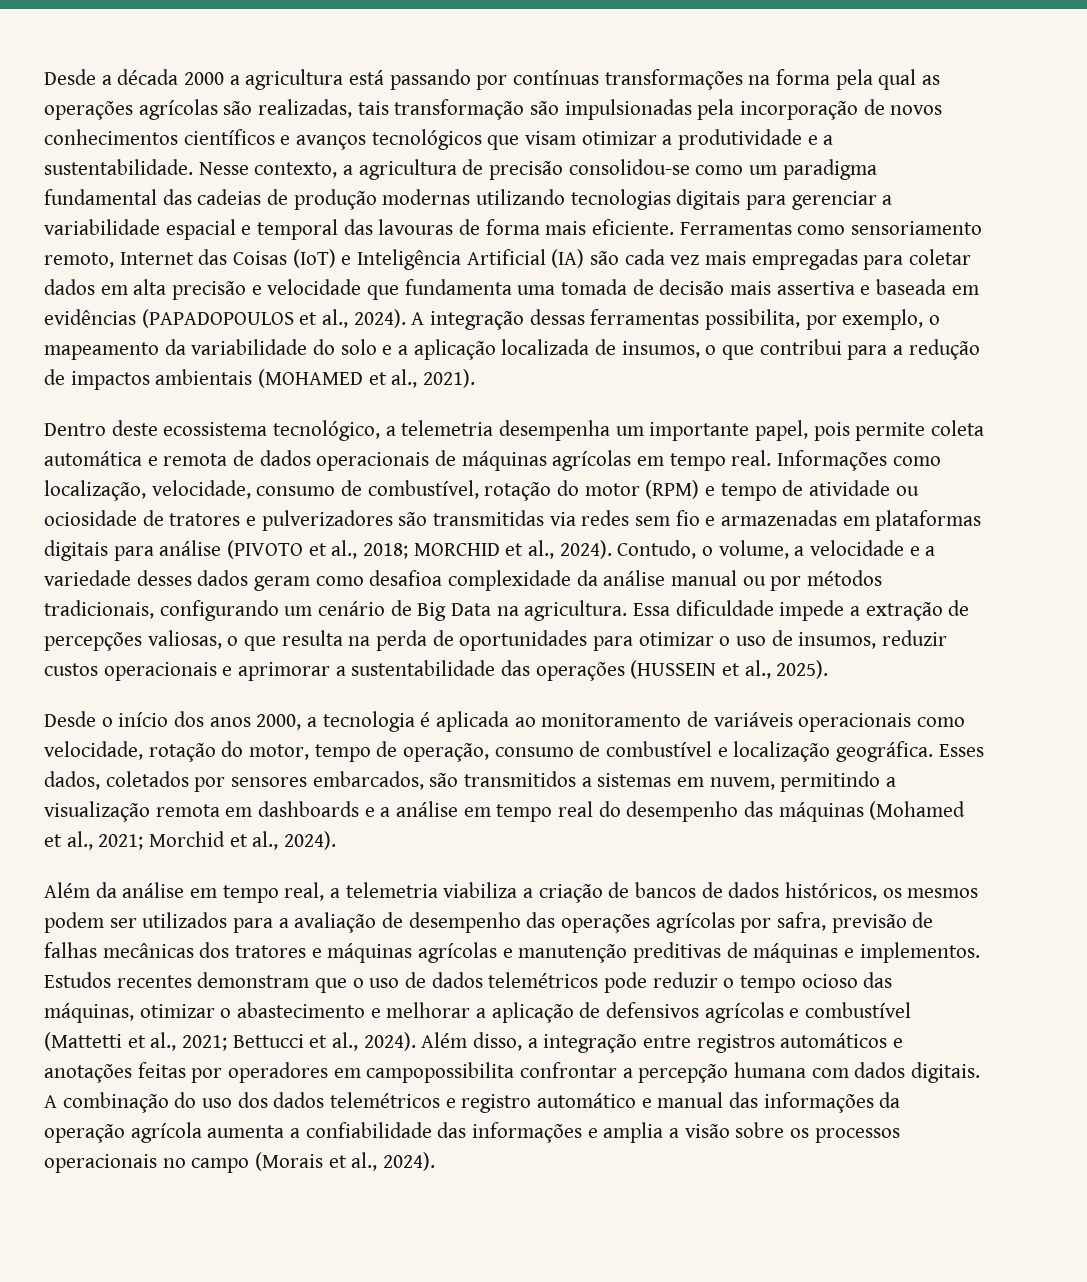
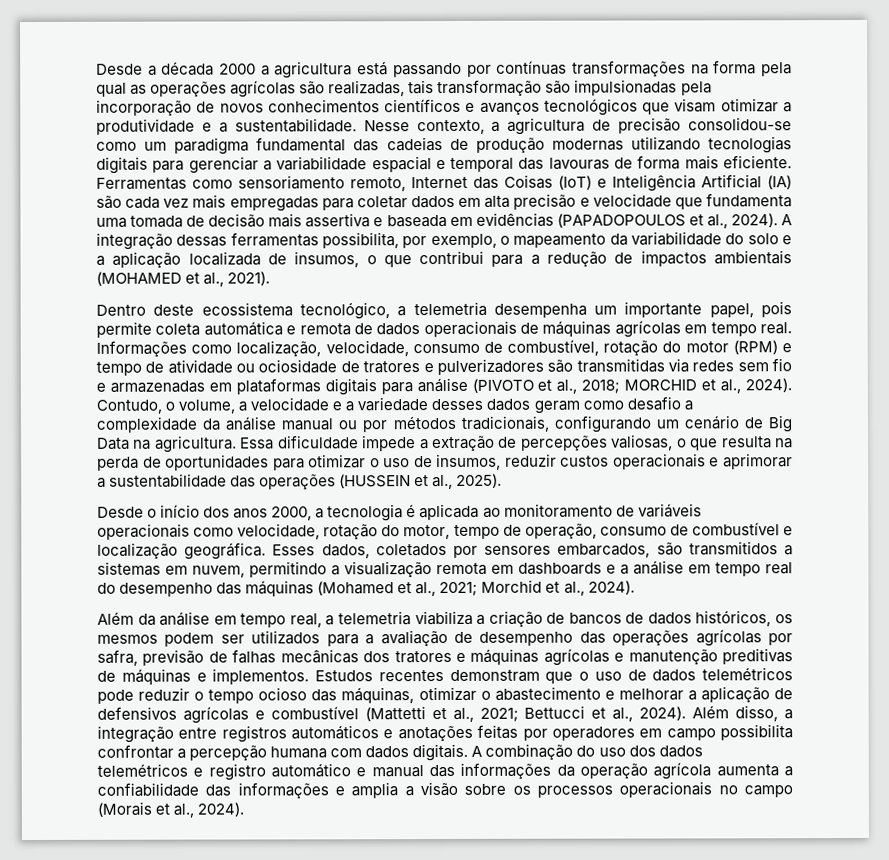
[369,570,443,586] desafioa -> [626,396,693,411] desafio a
[366,1062,515,1083] campopossibilita -> [666,724,794,741] campo possibilita

